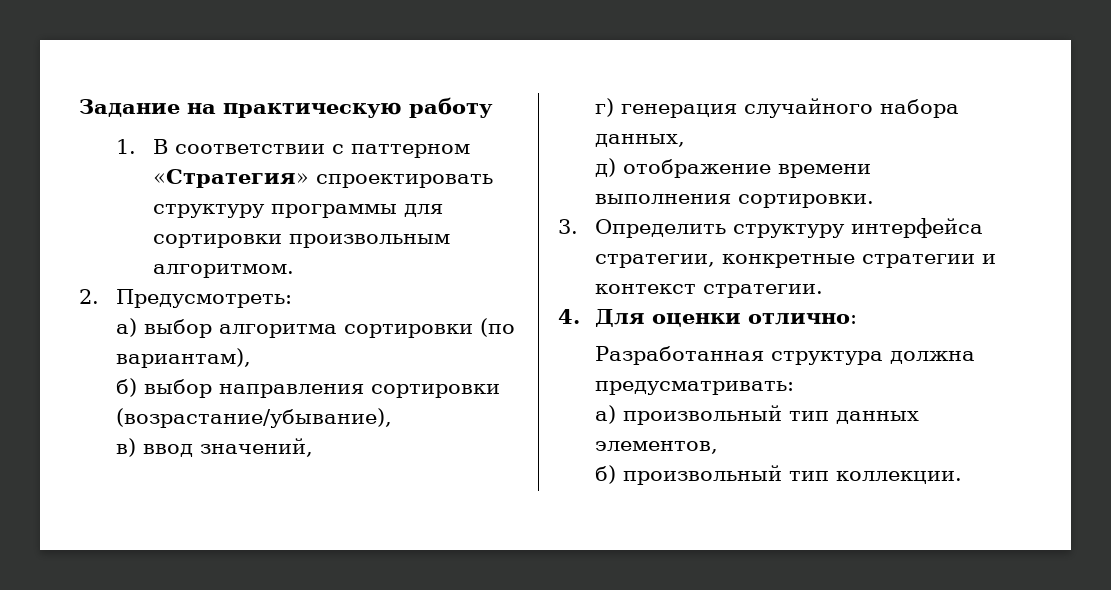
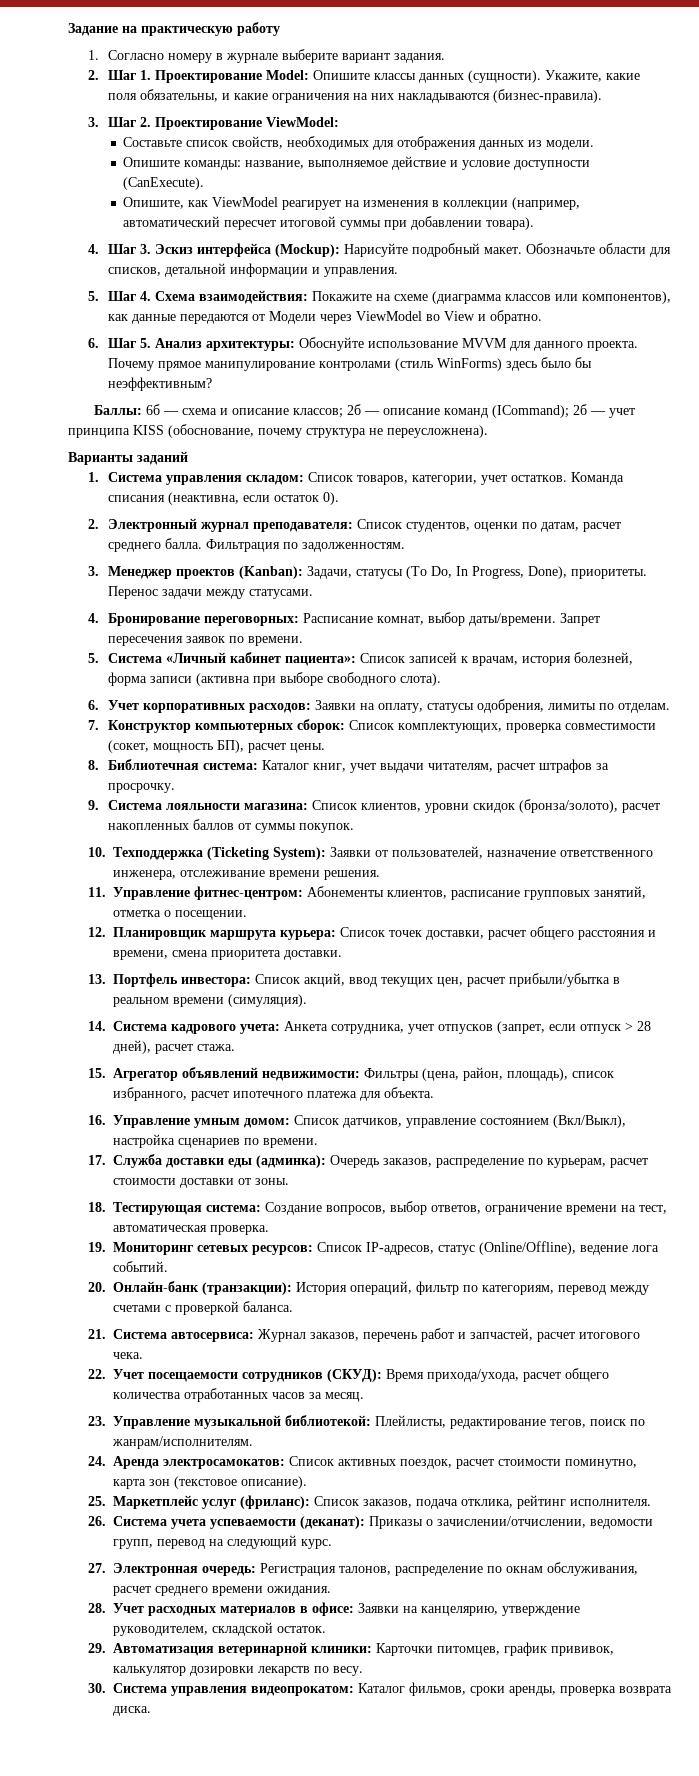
[152,139,470,158] [152,169,493,188] [152,204,443,218] [152,234,450,248] [152,264,294,278] [79,289,292,308] [115,318,515,338] [115,348,251,368] [115,378,500,398] [115,408,392,428] [115,438,313,457] [594,98,959,118] [594,134,685,147] [594,158,871,178] [594,194,874,208] [558,218,983,238] [594,254,996,268] [594,284,823,298] [558,309,857,327] [594,346,975,365] [594,381,794,395] [594,405,919,425] [594,441,718,454] [594,465,962,485] В соответствии с паттерном «Стратегия» спроектировать структуру программы для сортировки произвольным алгоритмом. // 2. Предусмотреть: // а) выбор алгоритма сортировки (по вариантам), // б) выбор направления сортировки (возрастание/убывание), // в) ввод значений, // г) генерация случайного набора данных, // д) отображение времени выполнения сортировки. // 3. Определить структуру интерфейса стратегии, конкретные стратегии и контекст стратегии. // 4. Для оценки отлично: // Разработанная структура должна предусматривать: // а) произвольный тип данных элементов, // б) произвольный тип коллекции. -> [107,49,445,63] [87,70,640,83] [107,89,602,103] [87,117,339,130] [123,136,595,150] [123,156,591,170] [123,177,205,190] [123,197,581,210] [123,216,535,230] [87,243,671,257] [107,263,398,277] [87,290,671,304] [107,310,542,324] [87,337,638,351] [107,357,592,371] [107,377,212,391] [93,404,635,418] [68,424,488,438] [68,451,188,465] [87,472,624,485] [107,492,339,505] [87,518,621,532] [107,538,405,552] [87,566,647,579] [107,586,313,599] [87,612,600,626] [107,636,303,646] [87,652,633,666] [107,672,441,686] [87,699,670,713] [87,719,656,733] [107,740,325,753] [87,759,609,773] [107,783,175,793] [87,799,660,813] [107,819,354,833] [87,846,653,860] [112,870,380,880] [87,886,646,900] [112,910,247,920] [87,926,656,940] [112,950,342,960] [87,973,620,987] [112,994,307,1007] [87,1021,651,1034] [112,1040,235,1054] [87,1067,614,1081] [112,1087,434,1101] [87,1115,626,1128] [112,1134,318,1148] [87,1154,648,1168] [112,1178,289,1188] [87,1201,667,1215] [112,1225,269,1235] [87,1241,659,1255] [112,1261,168,1272] [87,1281,649,1295] [112,1301,293,1315] [87,1328,640,1342] [112,1352,143,1359] [87,1368,609,1382] [112,1388,364,1402] [87,1415,645,1429] [111,1436,253,1449] [87,1456,637,1469] [112,1476,307,1489] [87,1495,651,1509] [87,1516,653,1529] [112,1535,332,1549] [87,1562,638,1576] [112,1586,331,1596] [87,1602,580,1616] [112,1622,326,1636] [87,1642,614,1656] [112,1666,363,1676] [87,1682,672,1696] [112,1706,151,1716] Согласно номеру в журнале выберите вариант задания. // 2. Шаг 1. Проектирование Model: Опишите классы данных (сущности). Укажите, какие поля обязательны, и какие ограничения на них накладываются (бизнес-правила). // 3. Шаг 2. Проектирование ViewModel: // Составьте список свойств, необходимых для отображения данных из модели. // Опишите команды: название, выполняемое действие и условие доступности (CanExecute). // Опишите, как ViewModel реагирует на изменения в коллекции (например, автоматический пересчет итоговой суммы при добавлении товара). // 4. Шаг 3. Эскиз интерфейса (Mockup): Нарисуйте подробный макет. Обозначьте области для списков, детальной информации и управления. // 5. Шаг 4. Схема взаимодействия: Покажите на схеме (диаграмма классов или компонентов), как данные передаются от Модели через ViewModel во View и обратно. // 6. Шаг 5. Анализ архитектуры: Обоснуйте использование MVVM для данного проекта. Почему прямое манипулирование контролами (стиль WinForms) здесь было бы неэффективным? // Баллы: 6б — схема и описание классов; 2б — описание команд (ICommand); 2б — учет принципа KISS (обоснование, почему структура не переусложнена). // Варианты заданий // 1. Система управления складом: Список товаров, категории, учет остатков. Команда списания (неактивна, если остаток 0). // 2. Электронный журнал преподавателя: Список студентов, оценки по датам, расчет среднего балла. Фильтрация по задолженностям. // 3. Менеджер проектов (Kanban): Задачи, статусы (To Do, In Progress, Done), приоритеты. Перенос задачи между статусами. // 4. Бронирование переговорных: Расписание комнат, выбор даты/времени. Запрет пересечения заявок по времени. // 5. Система «Личный кабинет пациента»: Список записей к врачам, история болезней, форма записи (активна при выборе свободного слота). // 6. Учет корпоративных расходов: Заявки на оплату, статусы одобрения, лимиты по отделам. // 7. Конструктор компьютерных сборок: Список комплектующих, проверка совместимости (сокет, мощность БП), расчет цены. // 8. Библиотечная система: Каталог книг, учет выдачи читателям, расчет штрафов за просрочку. // 9. Система лояльности магазина: Список клиентов, уровни скидок (бронза/золото), расчет накопленных баллов от суммы покупок. // 10. Техподдержка (Ticketing System): Заявки от пользователей, назначение ответственного инженера, отслеживание времени решения. // 11. Управление фитнес-центром: Абонементы клиентов, расписание групповых занятий, отметка о посещении. // 12. Планировщик маршрута курьера: Список точек доставки, расчет общего расстояния и времени, смена приоритета доставки. // 13. Портфель инвестора: Список акций, ввод текущих цен, расчет прибыли/убытка в реальном времени (симуляция). // 14. Система кадрового учета: Анкета сотрудника, учет отпусков (запрет, если отпуск > 28 дней), расчет стажа. // 15. Агрегатор объявлений недвижимости: Фильтры (цена, район, площадь), список избранного, расчет ипотечного платежа для объекта. // 16. Управление умным домом: Список датчиков, управление состоянием (Вкл/Выкл), настройка сценариев по времени. // 17. Служба доставки еды (админка): Очередь заказов, распределение по курьерам, расчет стоимости доставки от зоны. // 18. Тестирующая система: Создание вопросов, выбор ответов, ограничение времени на тест, автоматическая проверка. // 19. Мониторинг сетевых ресурсов: Список IP-адресов, статус (Online/Offline), ведение лога событий. // 20. Онлайн-банк (транзакции): История операций, фильтр по категориям, перевод между счетами с проверкой баланса. // 21. Система автосервиса: Журнал заказов, перечень работ и запчастей, расчет итогового чека. // 22. Учет посещаемости сотрудников (СКУД): Время прихода/ухода, расчет общего количества отработанных часов за месяц. // 23. Управление музыкальной библиотекой: Плейлисты, редактирование тегов, поиск по жанрам/исполнителям. // 24. Аренда электросамокатов: Список активных поездок, расчет стоимости поминутно, карта зон (текстовое описание). // 25. Маркетплейс услуг (фриланс): Список заказов, подача отклика, рейтинг исполнителя. // 26. Система учета успеваемости (деканат): Приказы о зачислении/отчислении, ведомости групп, перевод на следующий курс. // 27. Электронная очередь: Регистрация талонов, распределение по окнам обслуживания, расчет среднего времени ожидания. // 28. Учет расходных материалов в офисе: Заявки на канцелярию, утверждение руководителем, складской остаток. // 29. Автоматизация ветеринарной клиники: Карточки питомцев, график прививок, калькулятор дозировки лекарств по весу. // 30. Система управления видеопрокатом: Каталог фильмов, сроки аренды, проверка возврата диска.

